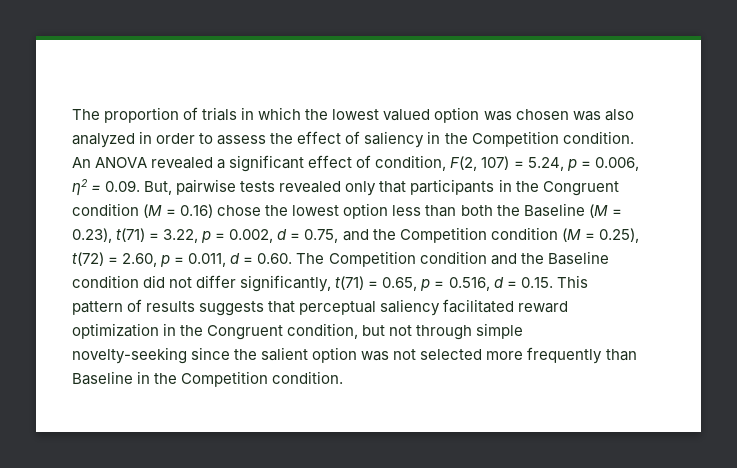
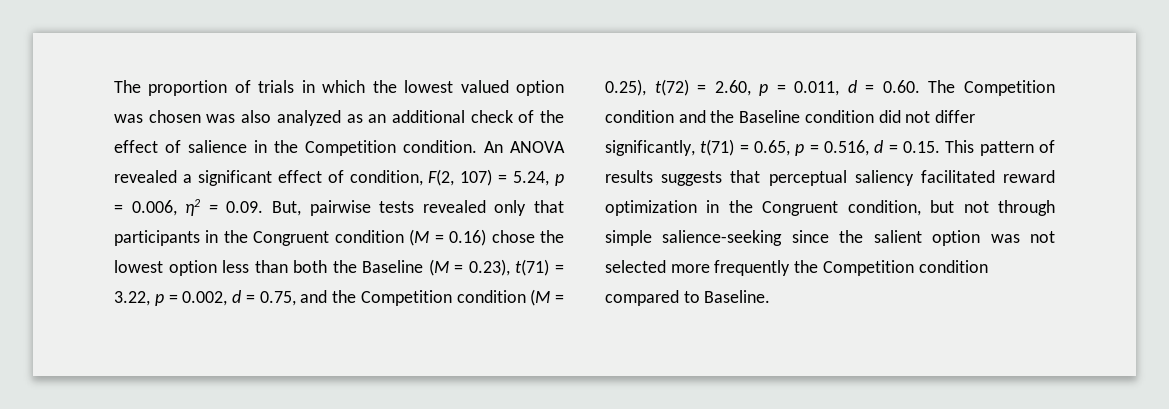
[139,131,267,145] in order to assess -> [346,110,535,123] as an additional check of
[364,131,425,148] saliency -> [188,140,247,153] salience
[72,347,187,364] novelty-seeking -> [662,230,783,246] salience-seeking
[605,349,637,361] [72,371,344,387] than Baseline in the Competition condition. -> [794,260,988,276] [605,290,771,306] the Competition condition compared to Baseline.

